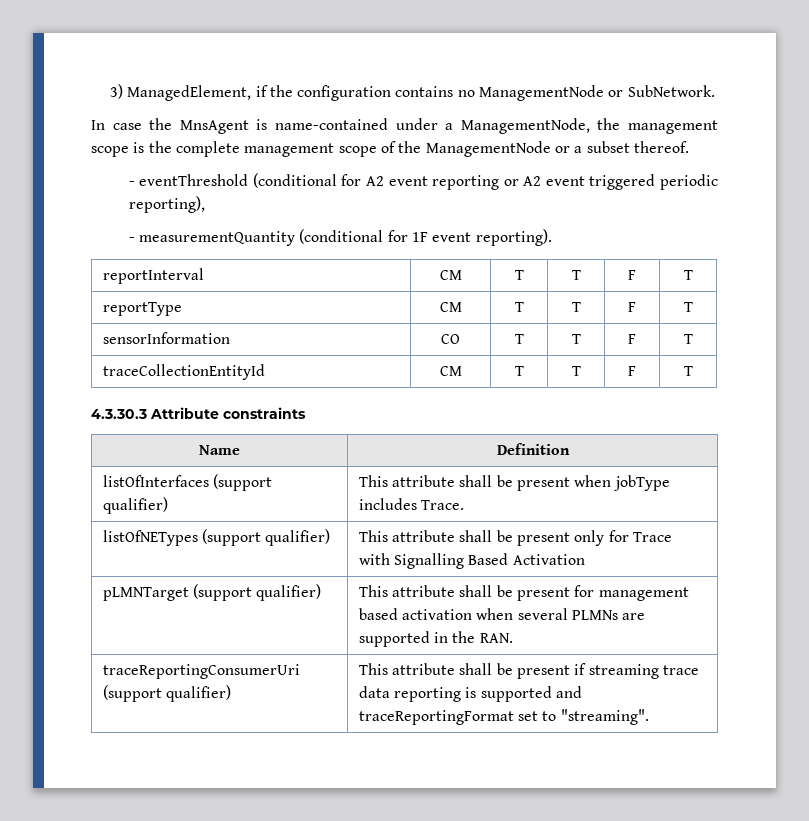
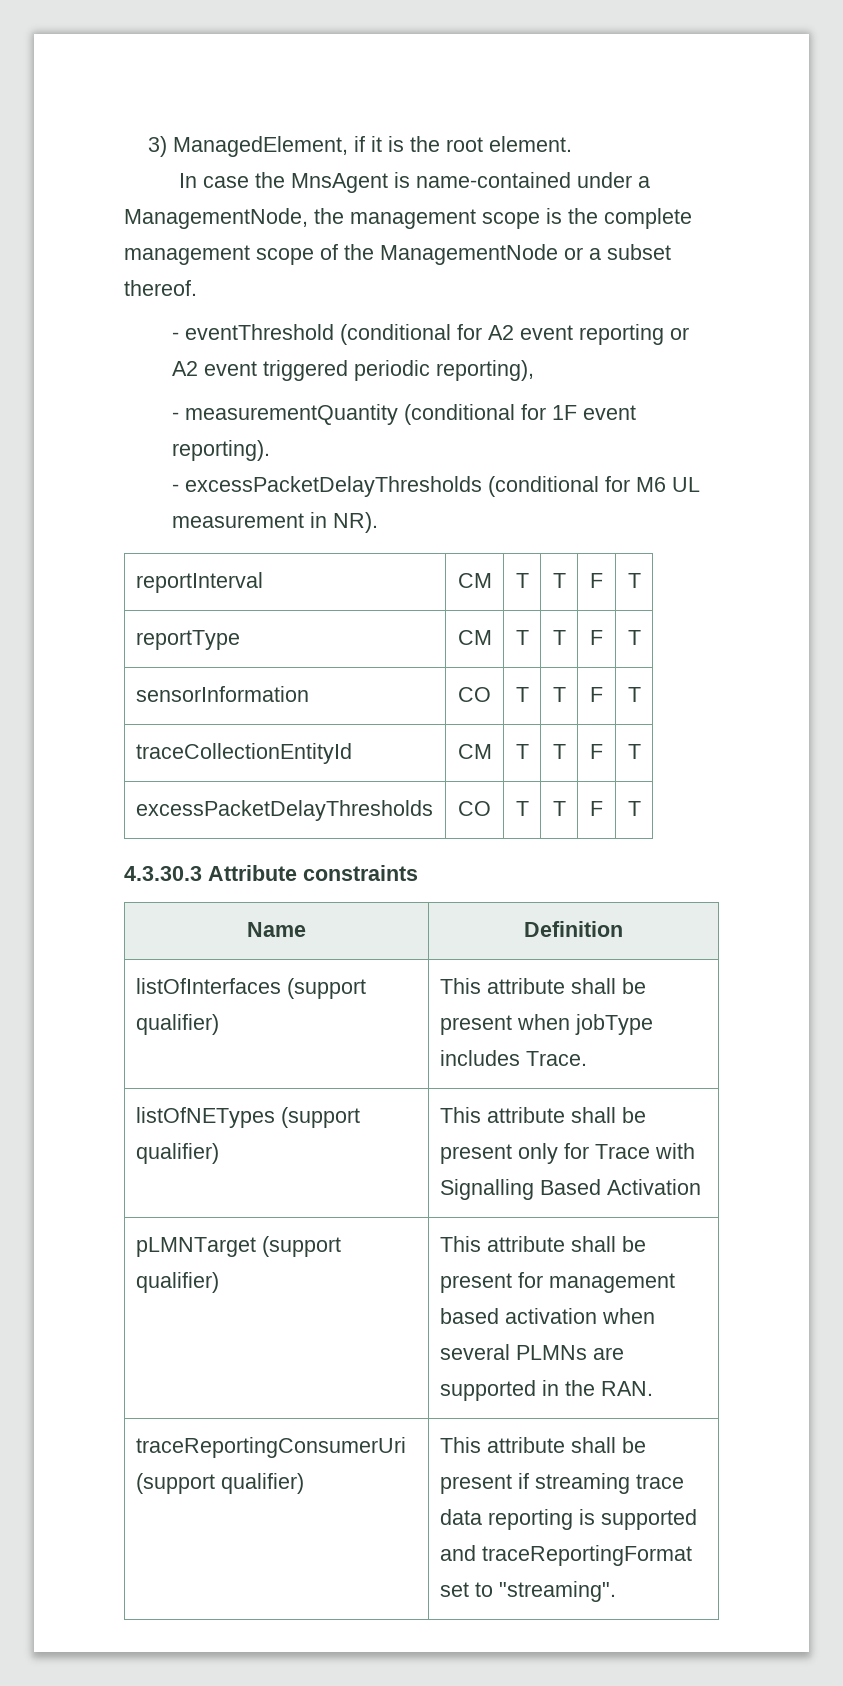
[269,85,715,101] the configuration contains no ManagementNode or SubNetwork. -> [370,136,572,152] it is the root element.
(552, 237) none -> [171,476,700,497] [171,512,378,533] // - excessPacketDelayThresholds (conditional for M6 UL measurement in NR).
(693, 371) none -> [135,800,433,821] [458,801,491,816] [515,801,529,816] [552,801,566,816] [590,801,603,816] [627,801,641,816] // excessPacketDelayThresholds | CO | T | T | F | T

